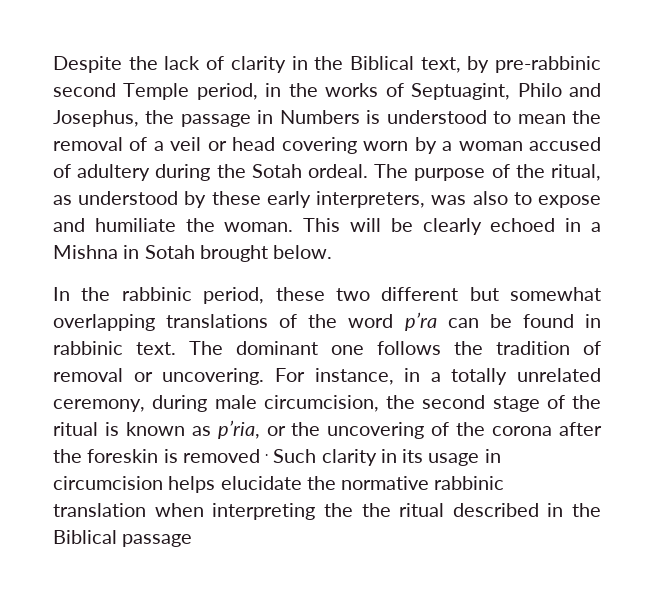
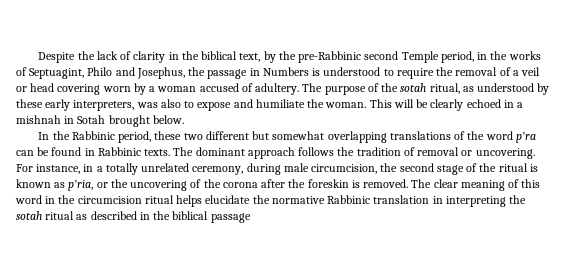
[349,56,414,70] Biblical -> [201,51,238,60] biblical
[494,56,601,73] pre-rabbinic -> [278,51,362,63] the pre-Rabbinic
[517,114,566,124] mean -> [396,68,434,79] require
[77,164,368,181] adultery during the Sotah ordeal. -> [255,83,300,95] adultery.
(545, 171) none -> [400,83,427,92] sotah
[53,245,118,259] Mishna -> [16,115,61,124] mishnah
[121,287,192,301] rabbinic -> [71,131,115,140] Rabbinic
[53,341,176,355] rabbinic text. -> [97,147,171,156] Rabbinic texts.
[331,345,364,355] one -> [247,147,295,159] approach
[182,449,501,466] [53,476,505,493] [53,503,445,520] removed . Such clarity in its usage in circumcision helps elucidate the normative rabbinic translation when interpreting the the ritual -> [363,179,541,191] [15,195,527,207] [16,211,88,220] removed. The clear meaning of this word in the circumcision ritual helps elucidate the normative Rabbinic translation in interpreting the sotah ritual as
[53,530,117,544] Biblical -> [172,211,209,220] biblical

